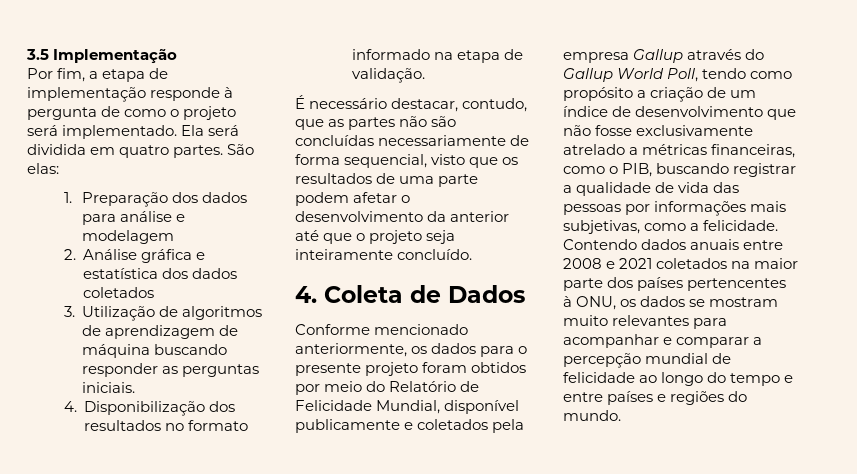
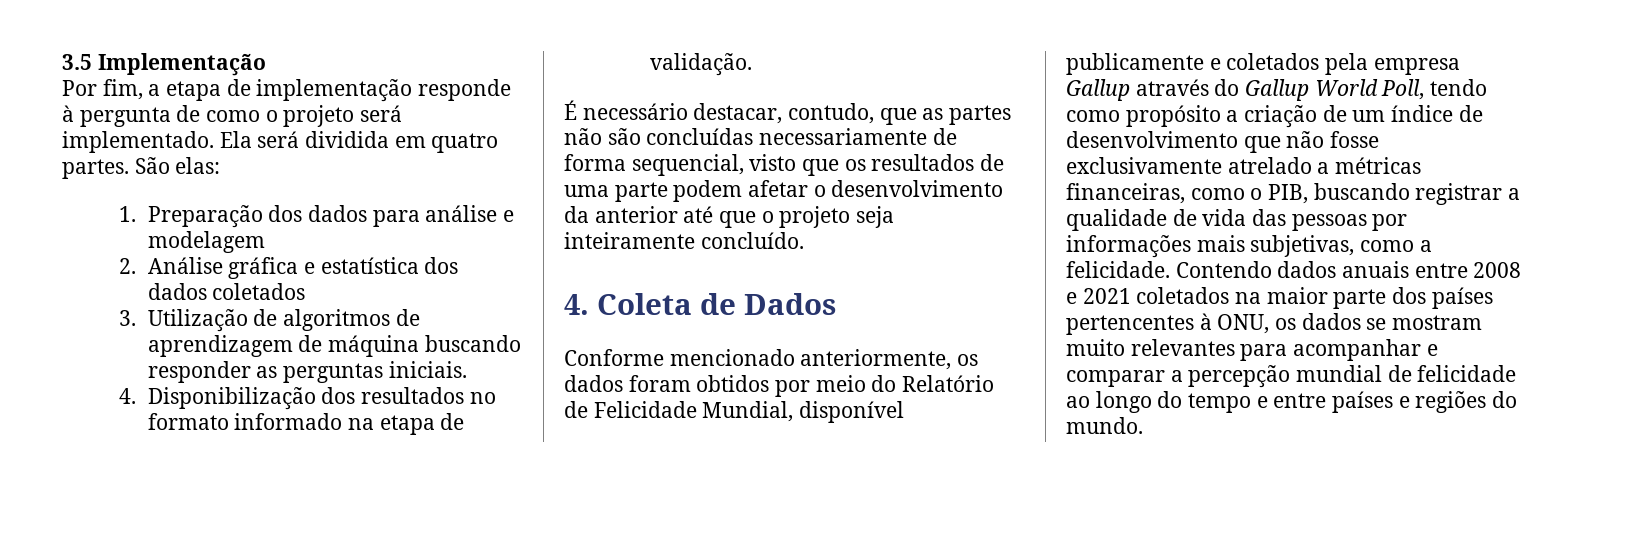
[480,346,528,357] [295,362,419,376] para o presente projeto -> (623, 383) none

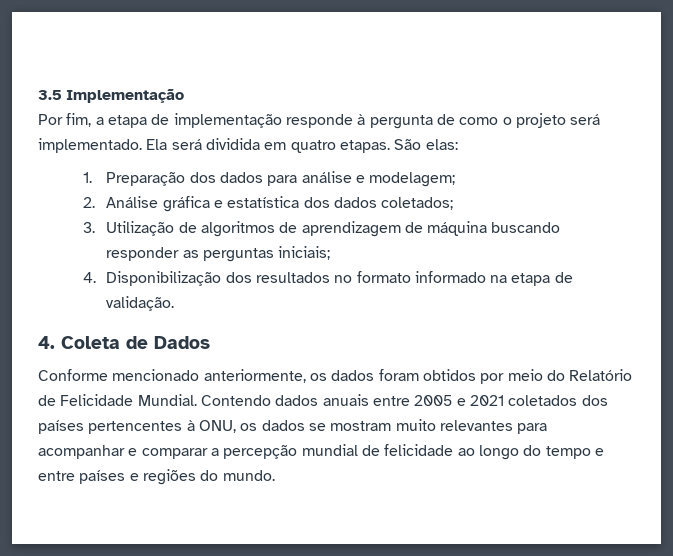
[62,159,129,179] partes. -> [339,140,390,153] etapas.
[147,231,265,253] modelagem -> [369,172,456,187] modelagem;
[212,283,306,300] coletados -> [381,197,454,210] coletados;
[388,361,467,378] iniciais. -> [278,246,331,260] iniciais;
[564,100,1012,125] [564,128,957,145] [564,154,1005,176] [564,180,1004,202] [564,206,895,228] [564,232,804,249] // É necessário destacar, contudo, que as partes não são concluídas necessariamente de forma sequencial, visto que os resultados de uma parte podem afetar o desenvolvimento da anterior até que o projeto seja inteiramente concluído. -> (175, 303) none
[702,401,905,423] [1066,53,1460,75] [1066,79,1488,101] [1066,105,1483,128] [1066,131,1380,153] [1066,157,1422,174] [1066,183,1521,205] [1066,209,1408,231] [1066,235,1432,258] [1066,261,1170,278] Mundial, disponível publicamente e coletados pela empresa Gallup através do Gallup World Poll, tendo como propósito a criação de um índice de desenvolvimento que não fosse exclusivamente atrelado a métricas financeiras, como o PIB, buscando registrar a qualidade de vida das pessoas por informações mais subjetivas, como a felicidade. -> [137,394,197,406] Mundial.
[1473,262,1522,278] 2008 -> [414,395,453,406] 2005
[1235,287,1387,309] na maior parte -> (578, 400) none

